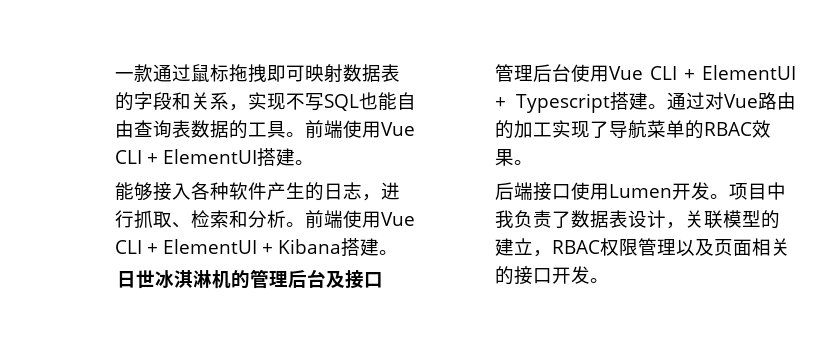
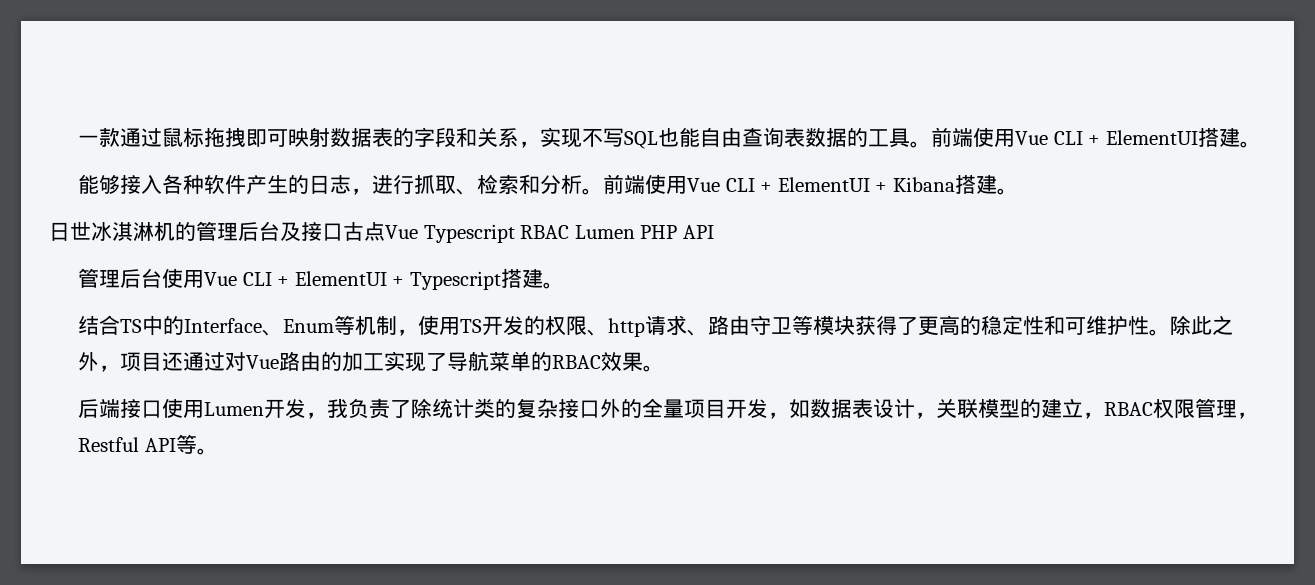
(384, 280) none -> [343,222,714,243] 古点Vue Typescript RBAC Lumen PHP API
(667, 106) none -> [78,315,1234,337] [78,352,184,372] // 结合TS中的Interface、Enum等机制，使用TS开发的权限、http请求、路由守卫等模块获得了更高的稳定性和可维护性。除此之外，项目还
[709,182,786,200] [494,210,571,228] 。项目中我负责了 -> [306,398,811,419] ，我负责了除统计类的复杂接口外的全量项目开发，如
[675,238,790,256] [494,266,590,285] 以及页面相关的接口开发 -> [1237,412,1259,419] [78,434,197,454] ，Restful API等

